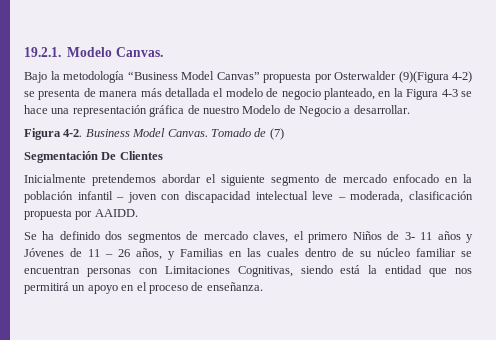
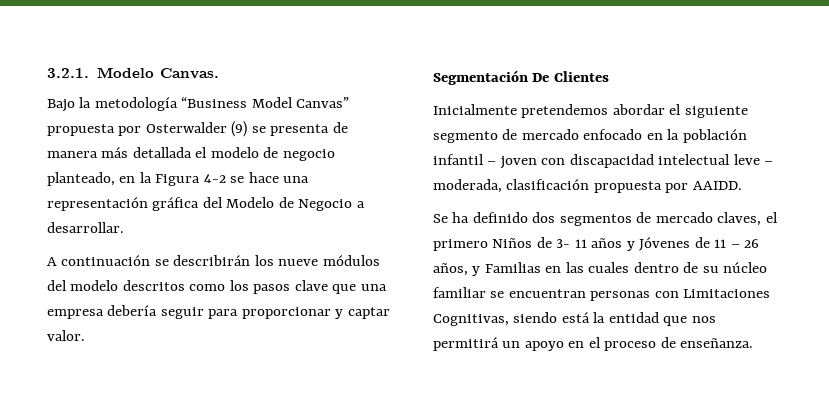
[24,47,61,57] 19.2.1. -> [47,68,89,78] 3.2.1.
[398,71,472,83] (9)(Figura 4-2) -> [231,121,248,137] (9)
[441,89,458,97] 4-3 -> [203,174,226,183] 4-2
[187,105,239,114] de nuestro -> [202,197,223,208] del
[24,128,284,140] Figura 4-2. Business Model Canvas. Tomado de (7) -> [47,255,380,266] [47,280,387,294] [47,305,390,319] [47,330,85,341] A continuación se describirán los nueve módulos del modelo descritos como los pasos clave que una empresa debería seguir para proporcionar y captar valor.

